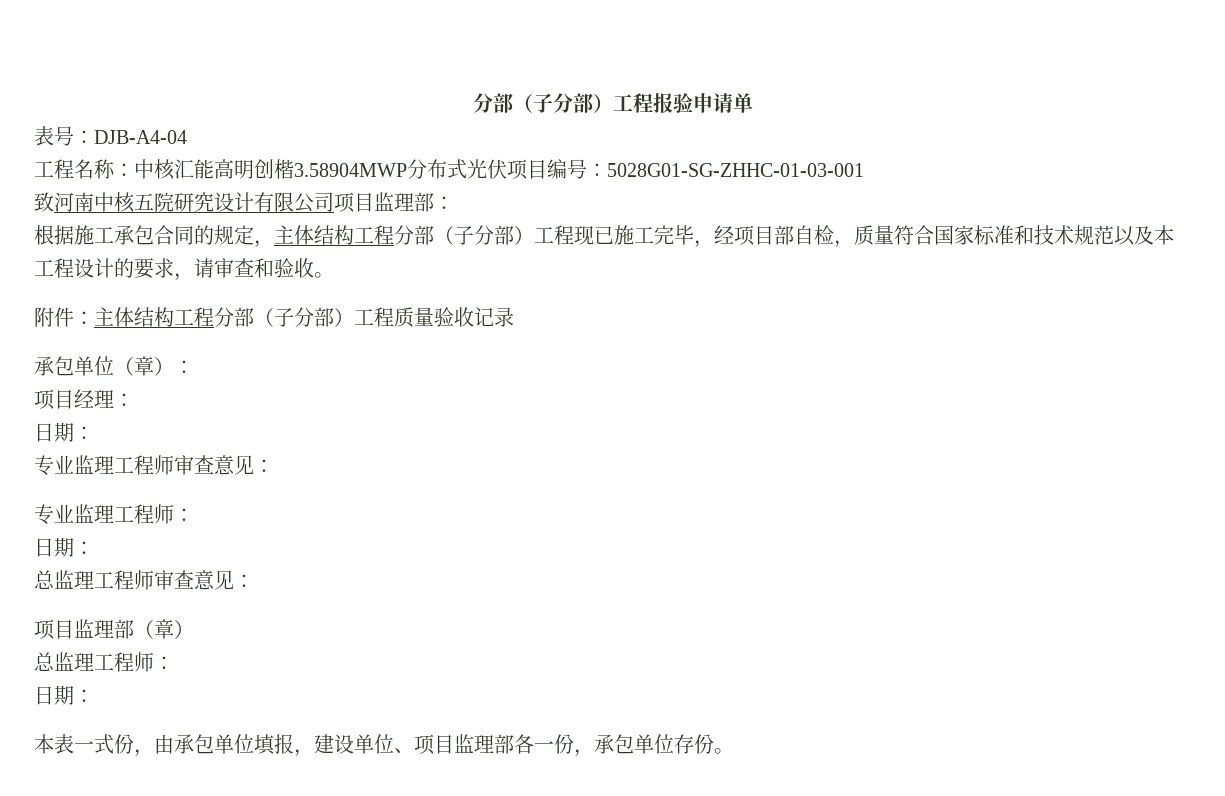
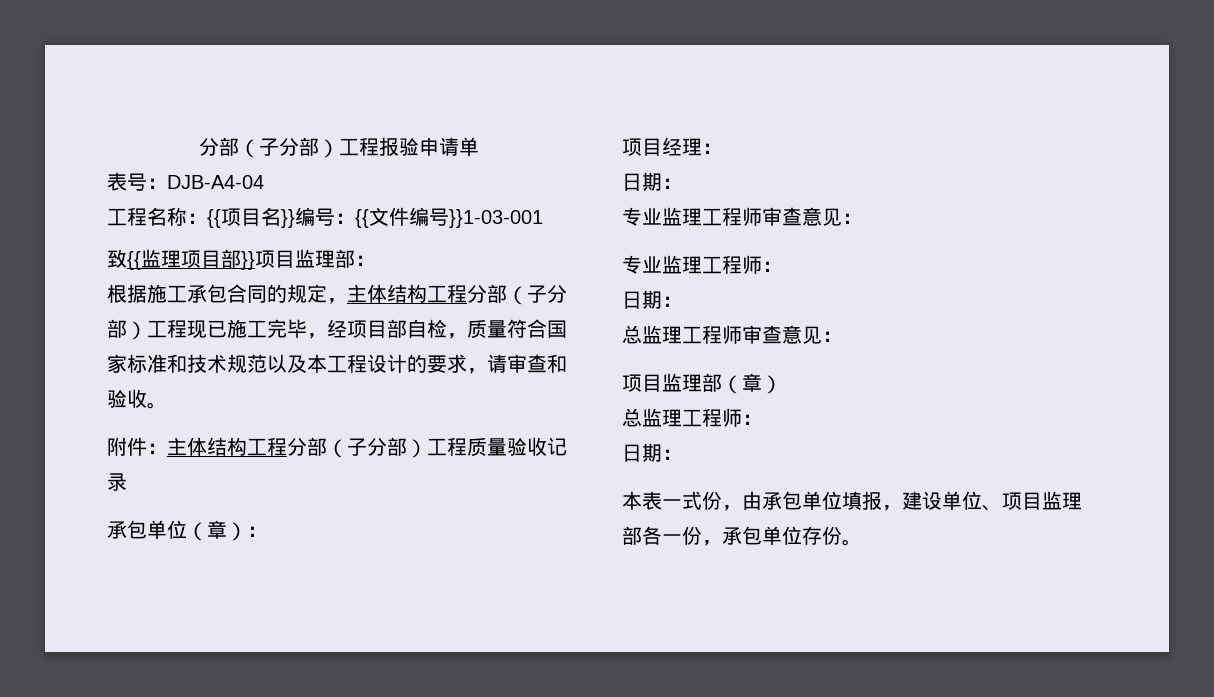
[134,159,864,180] [34,192,334,213] 中核汇能高明创楷3.58904MWP分布式光伏项目编号：5028G01-SG-ZHHC-01-03-001 // 致河南中核五院研究设计有限公司 -> [207,207,543,228] [107,249,255,270] {{项目名}}编号：{{文件编号}}1-03-001 // 致{{监理项目部}}

